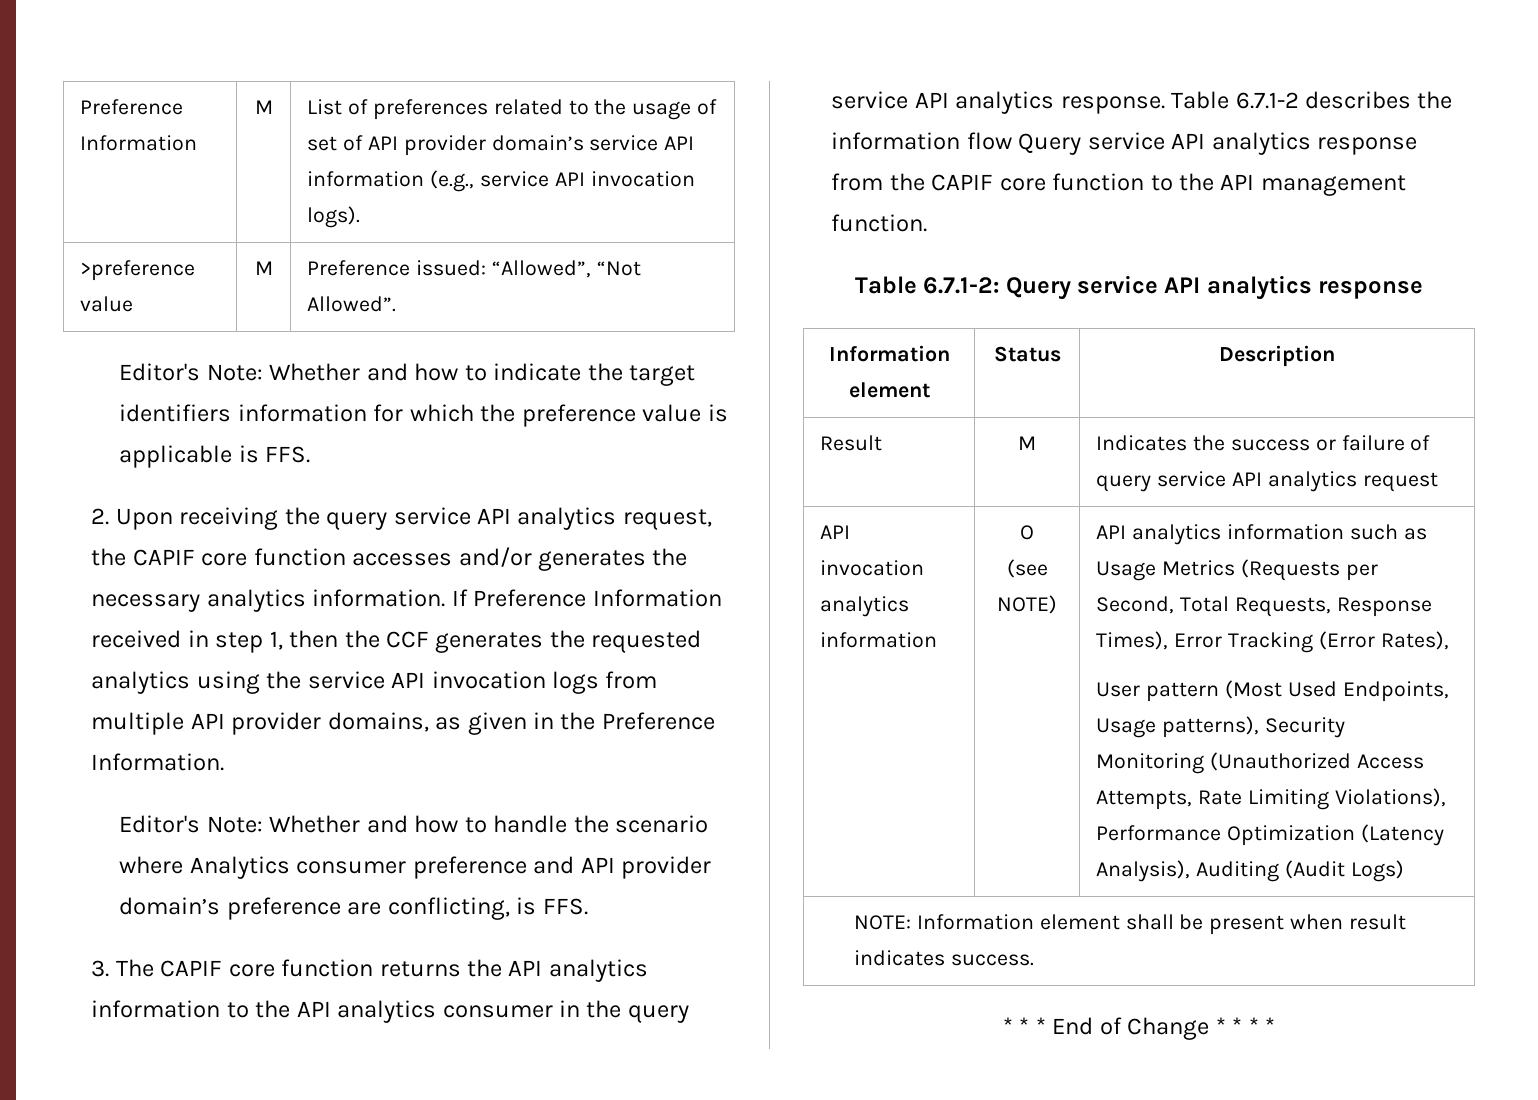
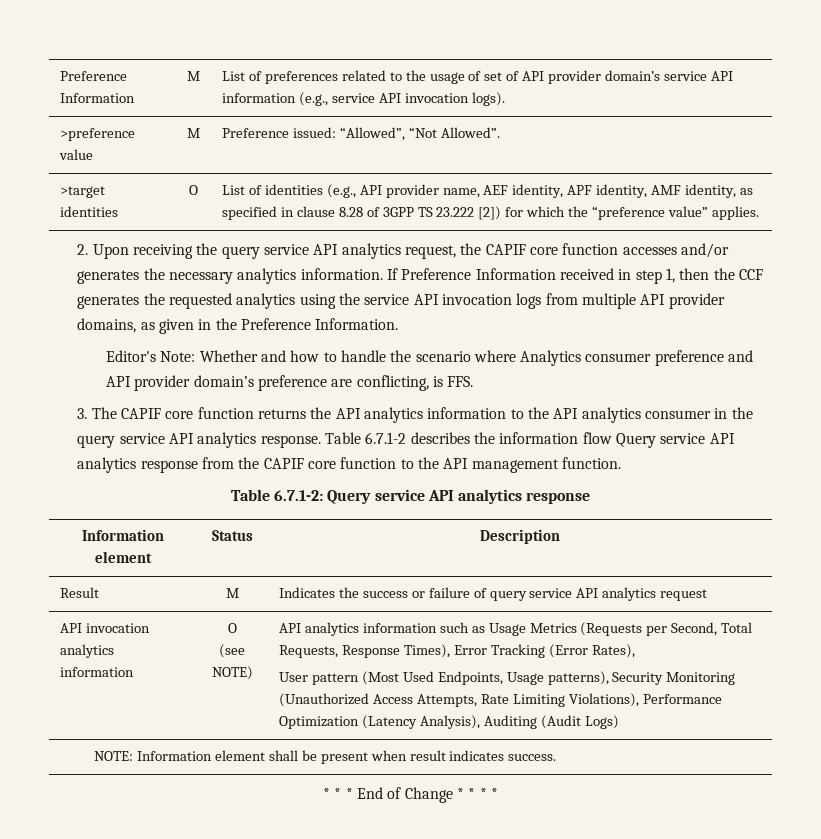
[119,363,696,386] [119,404,728,427] [119,445,311,468] // Editor's Note: Whether and how to indicate the target identifiers information for which the preference value is applicable is FFS. -> [60,186,106,198] [60,206,119,217] [189,185,198,195] [222,184,753,198] [222,206,759,220] // >target identities | O | List of identities (e.g., API provider name, AEF identity, APF identity, AMF identity, as specified in clause 8.28 of 3GPP TS 23.222 [2]) for which the “preference value” applies.

